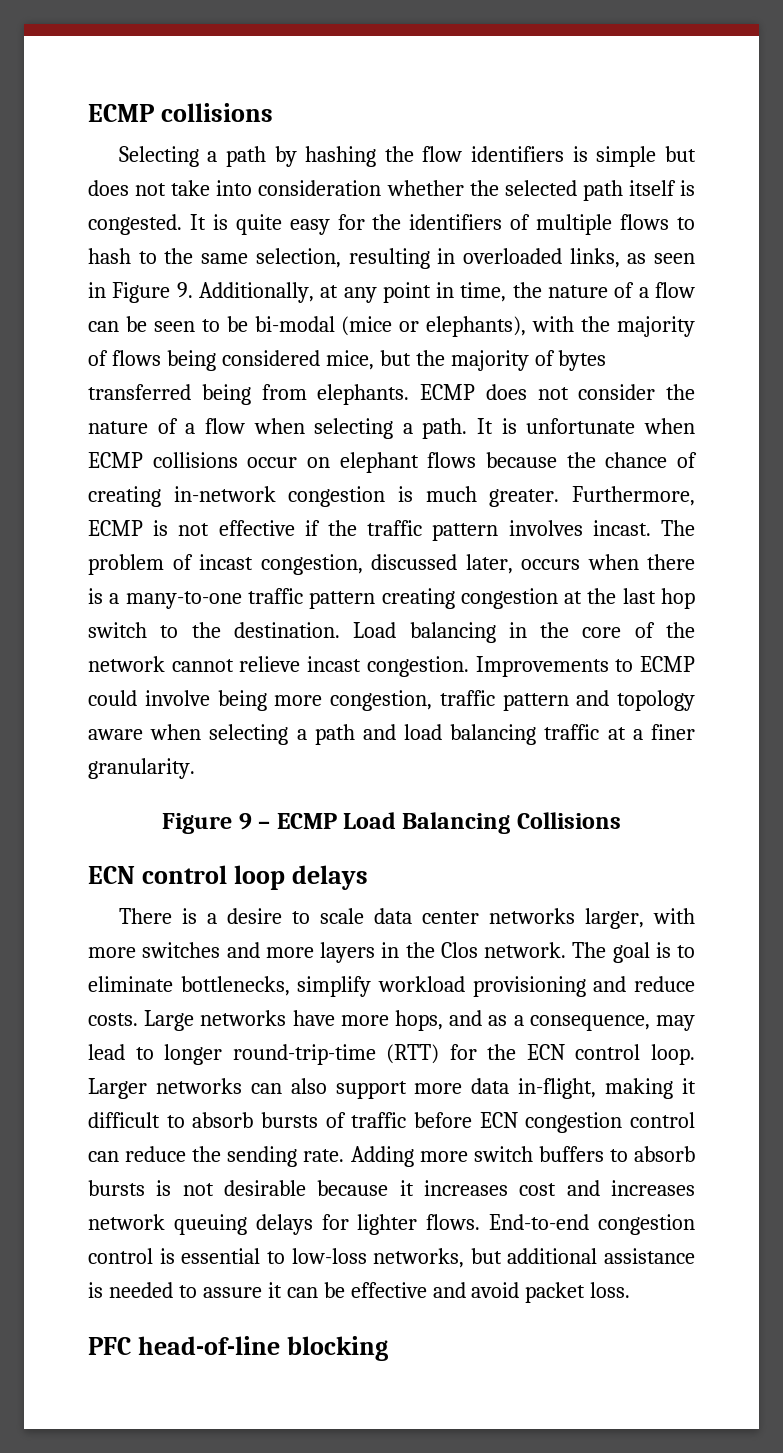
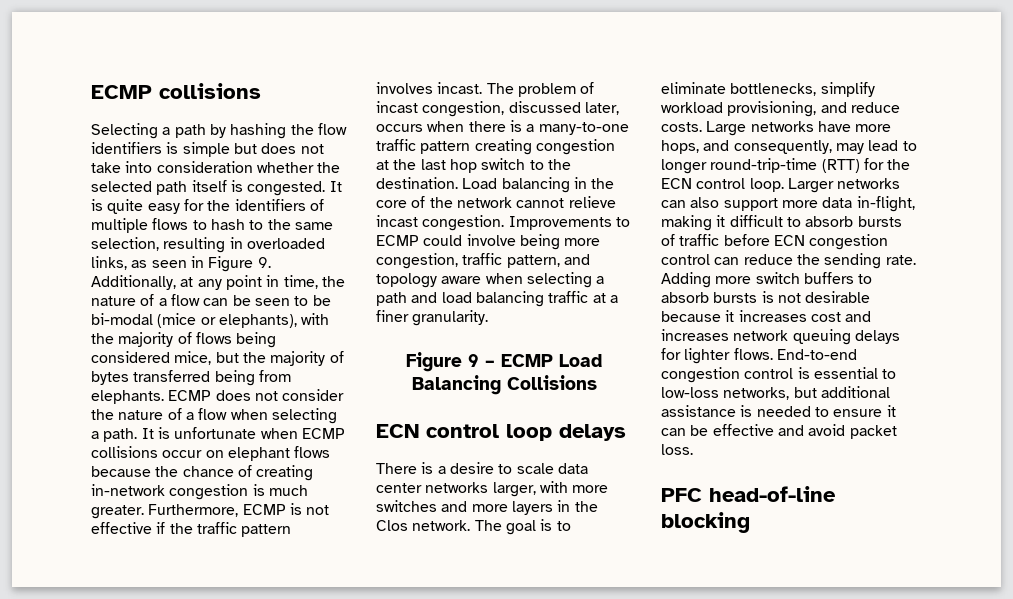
[502,693,569,711] pattern -> [506,255,560,268] pattern,
[472,976,586,997] provisioning -> [727,101,817,117] provisioning,
[488,1015,650,1031] as a consequence, -> [733,140,832,154] consequently,
[202,1287,262,1298] assure -> [833,409,883,417] ensure

